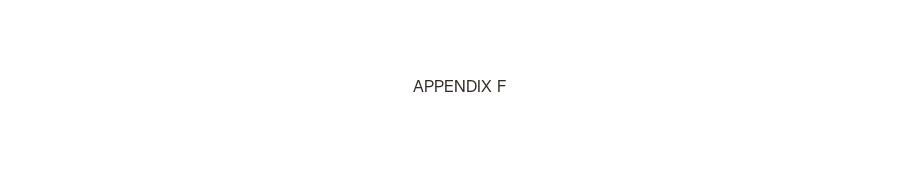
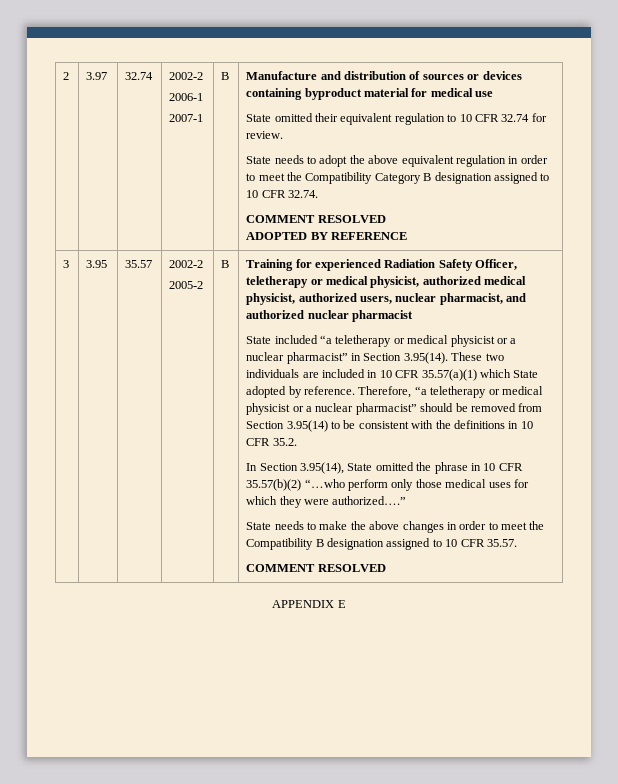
[413,80,506,92] APPENDIX F -> [63,72,70,80] [86,72,108,80] [125,72,154,80] [169,72,204,80] [169,93,204,101] [169,114,204,122] [221,72,230,80] [246,71,522,80] [246,88,494,100] [246,113,547,125] [246,131,284,139] [246,155,548,167] [246,172,550,184] [246,190,319,198] [246,215,386,223] [246,232,408,240] [63,260,70,268] [86,260,108,268] [125,260,153,268] [169,260,204,268] [169,281,204,289] [221,260,230,268] [246,259,518,271] [246,276,527,288] [246,293,527,305] [246,310,414,322] [246,335,517,347] [246,352,504,364] [246,369,539,381] [246,386,543,398] [246,403,543,415] [246,420,533,432] [246,438,297,446] [246,462,523,474] [246,479,529,491] [246,496,407,508] [246,521,545,533] [246,538,517,550] [246,564,386,572] [272,600,346,608] 2 | 3.97 | 32.74 | 2002-2 // 2006-1 // 2007-1 | B | Manufacture and distribution of sources or devices containing byproduct material for medical use // State omitted their equivalent regulation to 10 CFR 32.74 for review. // State needs to adopt the above equivalent regulation in order to meet the Compatibility Category B designation assigned to 10 CFR 32.74. // COMMENT RESOLVED // ADOPTED BY REFERENCE // 3 | 3.95 | 35.57 | 2002-2 // 2005-2 | B | Training for experienced Radiation Safety Officer, teletherapy or medical physicist, authorized medical physicist, authorized users, nuclear pharmacist, and authorized nuclear pharmacist // State included “a teletherapy or medical physicist or a nuclear pharmacist” in Section 3.95(14). These two individuals are included in 10 CFR 35.57(a)(1) which State adopted by reference. Therefore, “a teletherapy or medical physicist or a nuclear pharmacist” should be removed from Section 3.95(14) to be consistent with the definitions in 10 CFR 35.2. // In Section 3.95(14), State omitted the phrase in 10 CFR 35.57(b)(2) “…who perform only those medical uses for which they were authorized….” // State needs to make the above changes in order to meet the Compatibility B designation assigned to 10 CFR 35.57. // COMMENT RESOLVED // APPENDIX E

